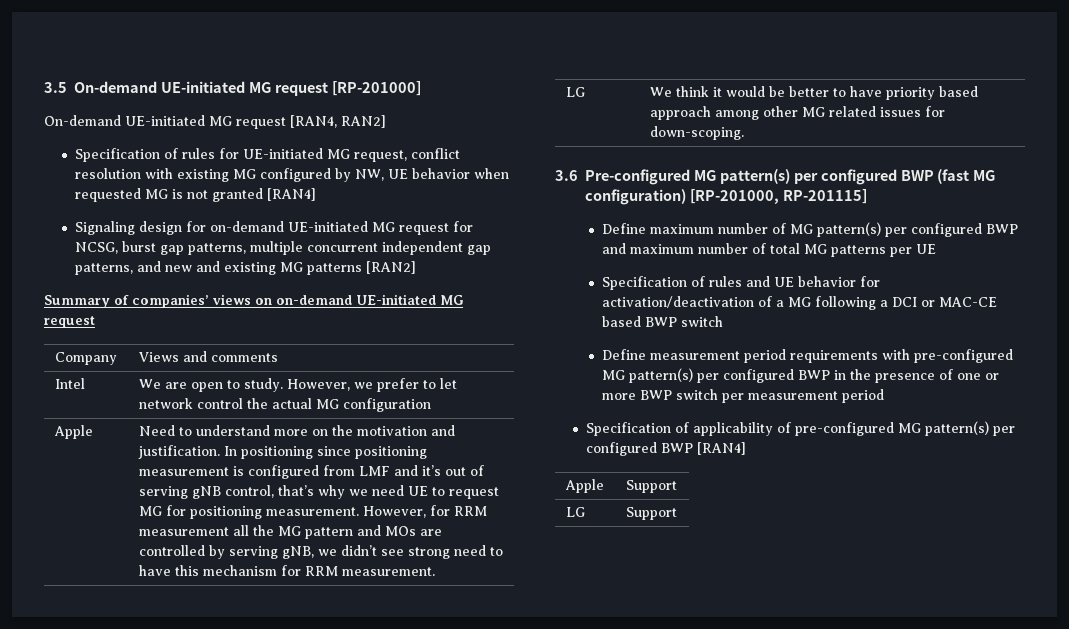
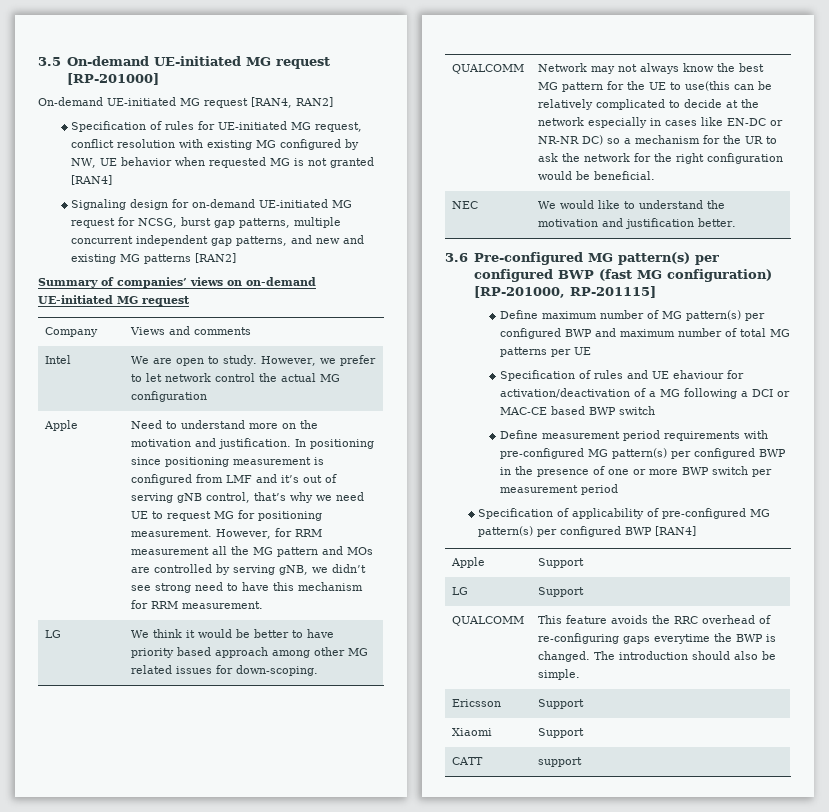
(744, 133) none -> [451,64,524,74] [537,63,764,74] [537,81,772,92] [537,99,759,110] [537,117,783,128] [537,135,777,145] [537,153,783,164] [537,171,655,180] [451,201,478,209] [537,200,725,209] [537,218,736,229] // QUALCOMM | Network may not always know the best MG pattern for the UE to use(this can be relatively complicated to decide at the network especially in cases like EN-DC or NR-NR DC) so a mechanism for the UR to ask the network for the right configuration would be beneficial. // NEC | We would like to understand the motivation and justification better.
[797,276,856,287] behavior -> [672,370,724,379] ehaviour
(677, 513) none -> [451,616,524,626] [537,615,771,624] [537,633,776,644] [537,651,776,662] [537,669,580,680] [451,699,501,707] [537,699,584,709] [451,728,492,736] [537,728,584,738] [451,757,483,765] [537,757,582,767] // QUALCOMM | This feature avoids the RRC overhead of re-configuring gaps everytime the BWP is changed. The introduction should also be simple. // Ericsson | Support // Xiaomi | Support // CATT | support

